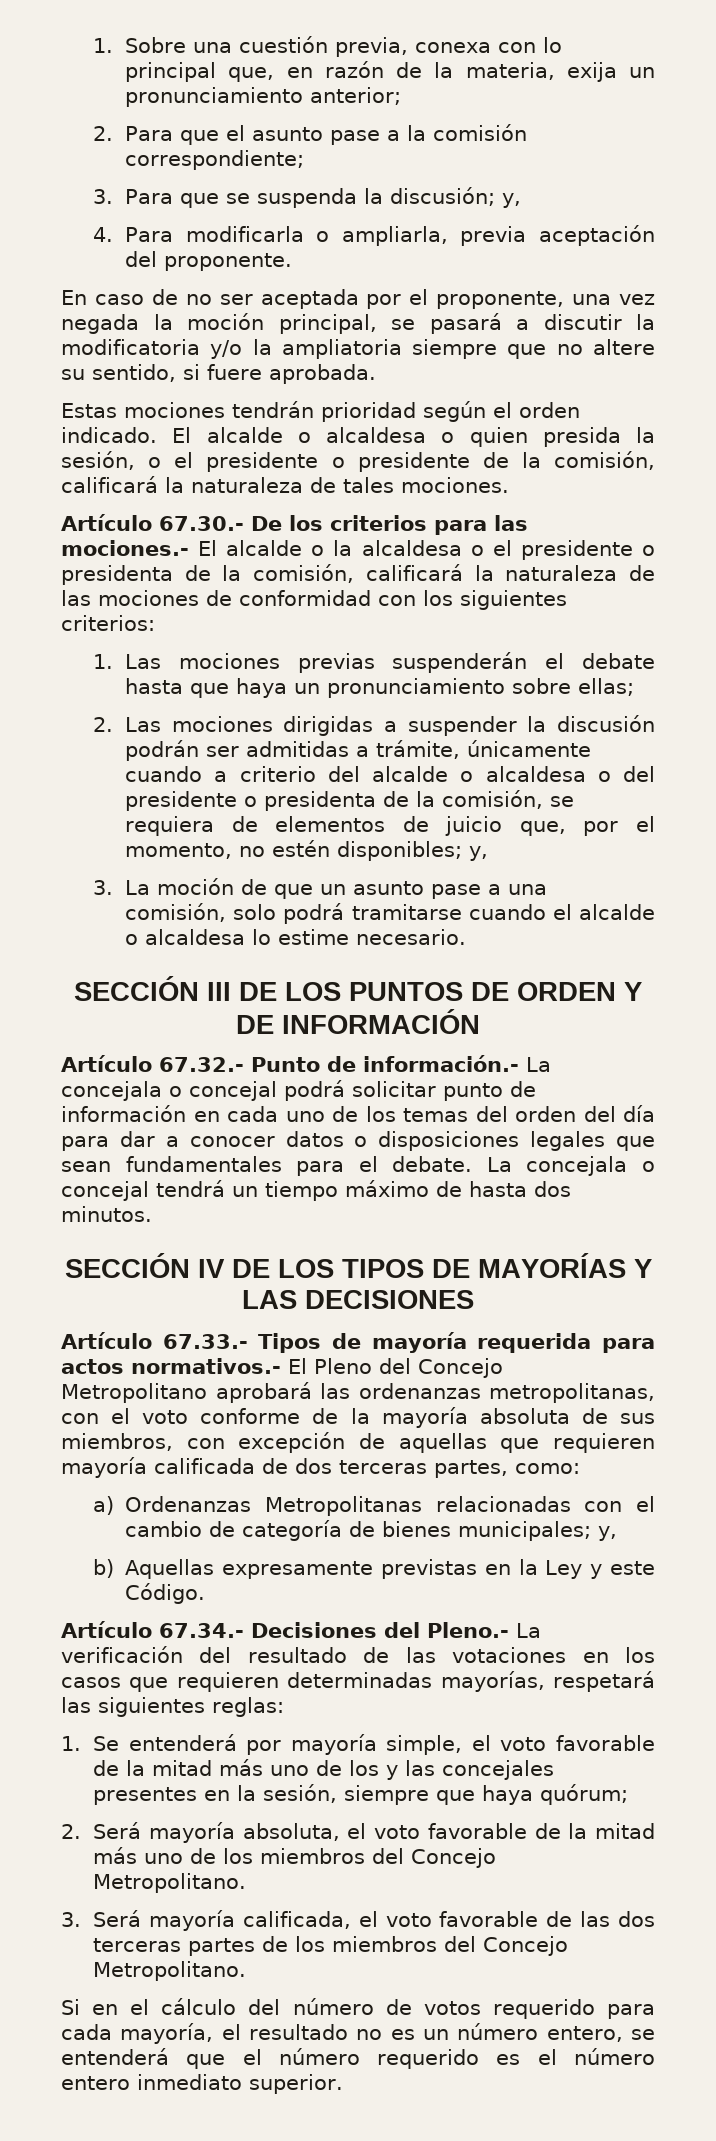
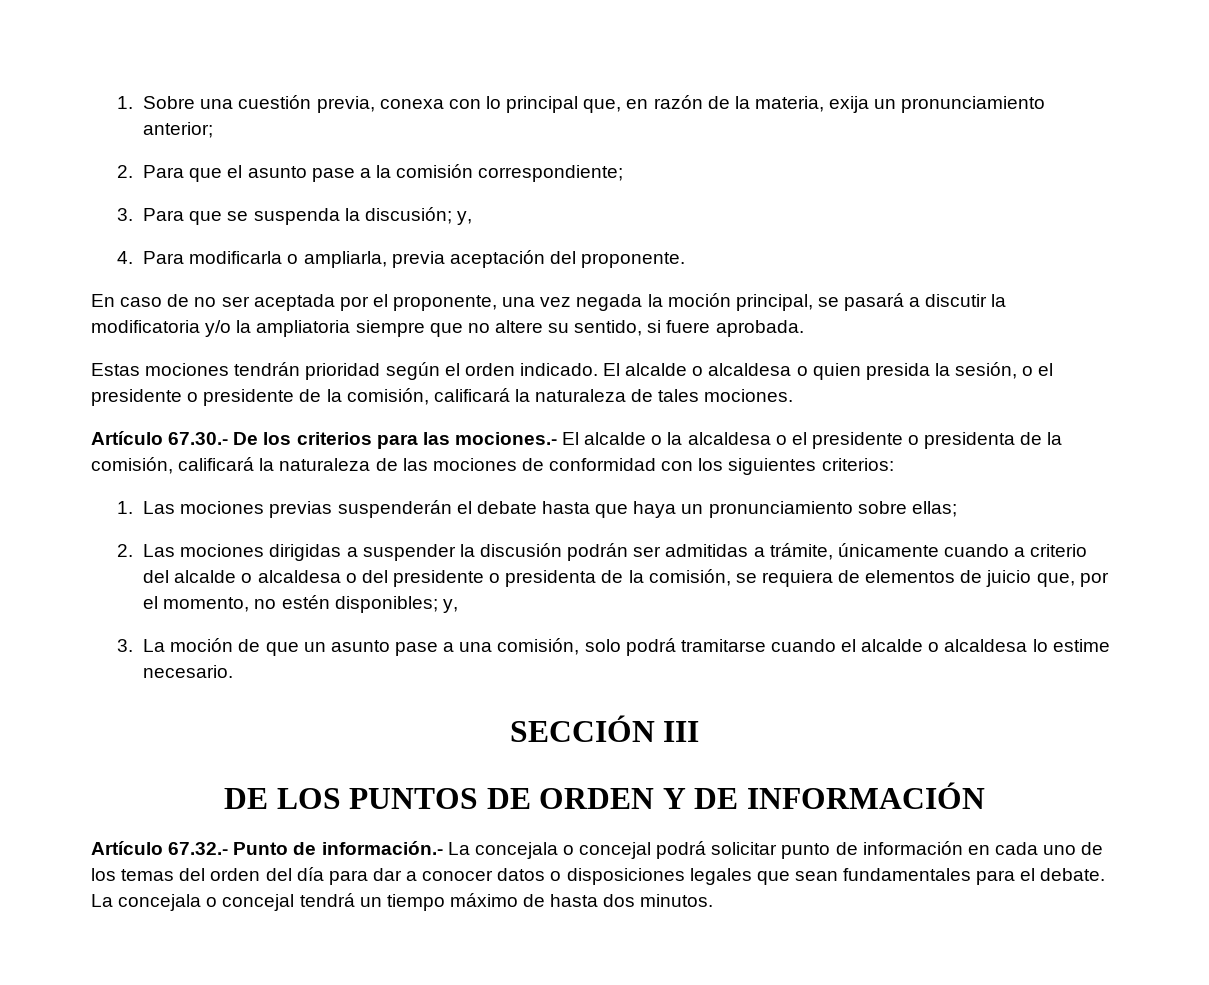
(231, 991) none -> (700, 731) //
[64,1253,652,1278] [242,1290,474,1309] [61,1332,655,1353] [61,1358,503,1378] [61,1382,655,1403] [61,1407,655,1428] [61,1432,656,1453] [61,1457,580,1478] [93,1496,655,1516] [125,1520,618,1541] [93,1559,655,1579] [125,1583,206,1604] [61,1621,541,1638] [61,1646,656,1663] [61,1671,655,1692] [61,1697,284,1717] [61,1734,656,1755] [93,1759,555,1780] [93,1784,629,1805] [61,1822,655,1843] [93,1847,497,1868] [93,1873,247,1893] [61,1910,655,1931] [93,1936,569,1956] [93,1961,247,1981] [61,1998,655,2019] [61,2023,655,2044] [61,2048,655,2069] [61,2074,343,2094] // SECCIÓN IV DE LOS TIPOS DE MAYORÍAS Y LAS DECISIONES // Artículo 67.33.- Tipos de mayoría requerida para actos normativos.- El Pleno del Concejo Metropolitano aprobará las ordenanzas metropolitanas, con el voto conforme de la mayoría absoluta de sus miembros, con excepción de aquellas que requieren mayoría calificada de dos terceras partes, como: // a) Ordenanzas Metropolitanas relacionadas con el cambio de categoría de bienes municipales; y, // b) Aquellas expresamente previstas en la Ley y este Código. // Artículo 67.34.- Decisiones del Pleno.- La verificación del resultado de las votaciones en los casos que requieren determinadas mayorías, respetará las siguientes reglas: // 1. Se entenderá por mayoría simple, el voto favorable de la mitad más uno de los y las concejales presentes en la sesión, siempre que haya quórum; // 2. Será mayoría absoluta, el voto favorable de la mitad más uno de los miembros del Concejo Metropolitano. // 3. Será mayoría calificada, el voto favorable de las dos terceras partes de los miembros del Concejo Metropolitano. // Si en el cálculo del número de votos requerido para cada mayoría, el resultado no es un número entero, se entenderá que el número requerido es el número entero inmediato superior. -> (714, 900) none

